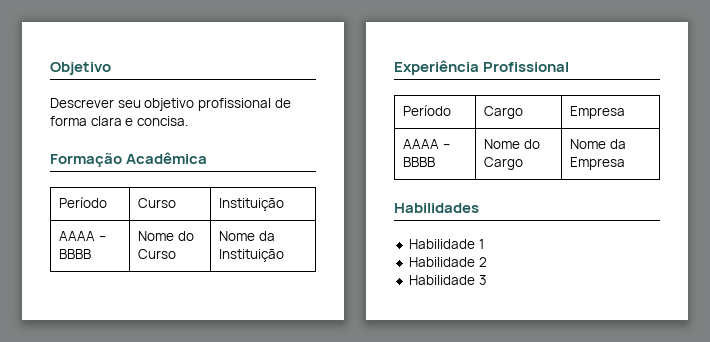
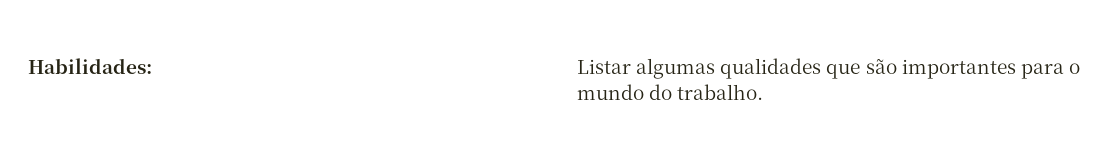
[50,62,111,75] [50,98,291,111] [50,116,188,126] [50,152,208,167] [59,197,108,208] [138,198,177,208] [219,198,285,211] [59,231,106,241] [59,249,92,259] [138,231,194,241] [138,249,177,259] [219,231,275,241] [219,249,285,262] [394,60,570,75] [403,105,452,116] [484,106,524,119] [570,106,626,119] [403,139,450,149] [403,157,436,167] [484,139,540,149] [484,157,524,170] [570,139,626,149] [570,157,626,170] [394,203,479,213] [408,239,484,249] [408,257,487,267] [408,275,486,285] Objetivo // Descrever seu objetivo profissional de forma clara e concisa. // Formação Acadêmica // Período | Curso | Instituição // AAAA – BBBB | Nome do Curso | Nome da Instituição // Experiência Profissional // Período | Cargo | Empresa // AAAA – BBBB | Nome do Cargo | Nome da Empresa // Habilidades // Habilidade 1 // Habilidade 2 // Habilidade 3 -> [28,58,152,74] [577,58,1080,79] [577,84,764,100] Habilidades: // Listar algumas qualidades que são importantes para o mundo do trabalho.

